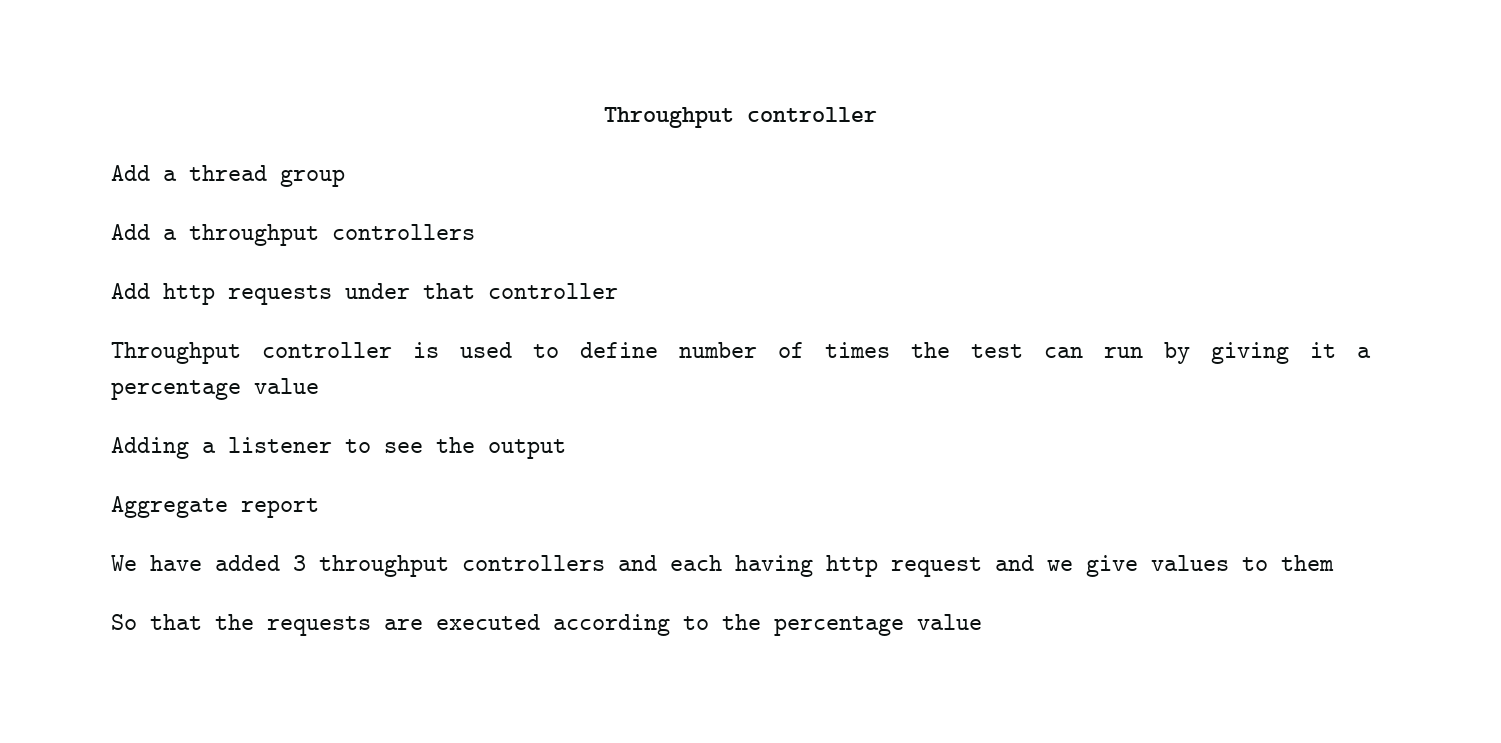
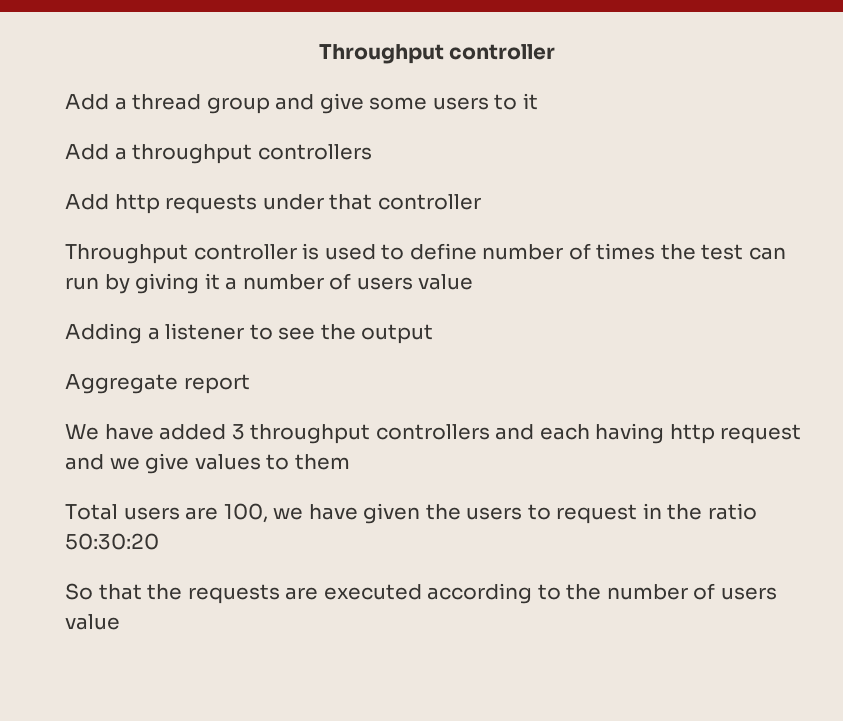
(345, 178) none -> [275,93,538,114] and give some users to it
[111,380,241,400] percentage -> [242,273,413,290] number of users
(1334, 563) none -> [65,503,757,524] [65,533,159,550] // Total users are 100, we have given the users to request in the ratio 50:30:20
[774,616,904,636] percentage -> [606,583,777,600] number of users

